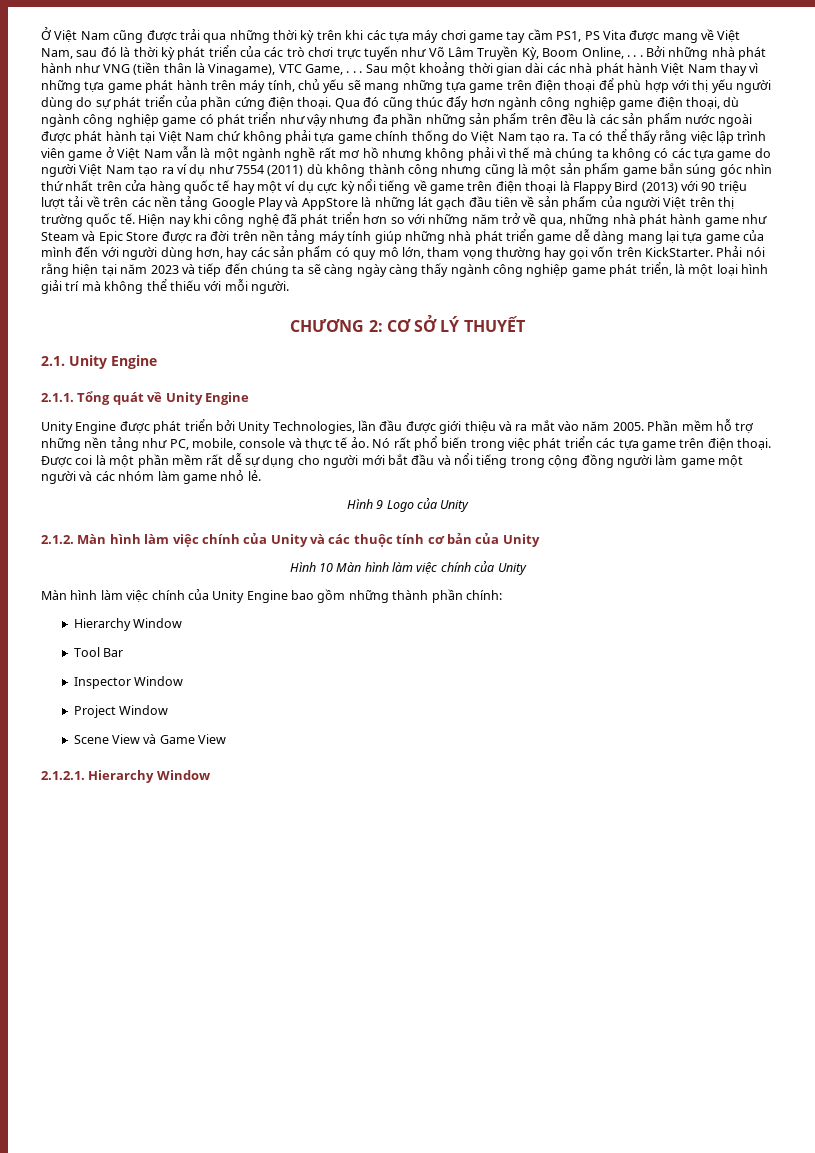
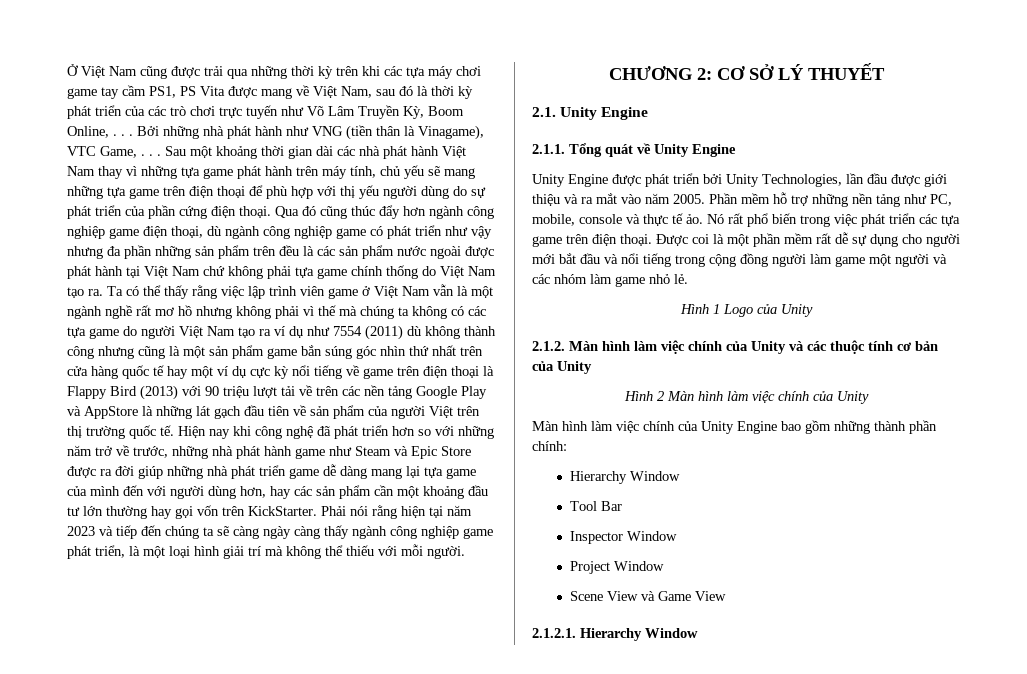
[539,217,566,227] qua, -> [133,446,168,458] trước,
[232,230,372,244] trên nền tảng máy tính -> (134, 471) none
[335,247,493,260] có quy mô lớn, tham vọng -> [374,485,488,499] [67,506,103,516] cần một khoảng đầu tư lớn
[376,500,384,509] 9 -> [712,304,720,314] 1
[318,563,333,572] 10 -> [656,391,664,401] 2

